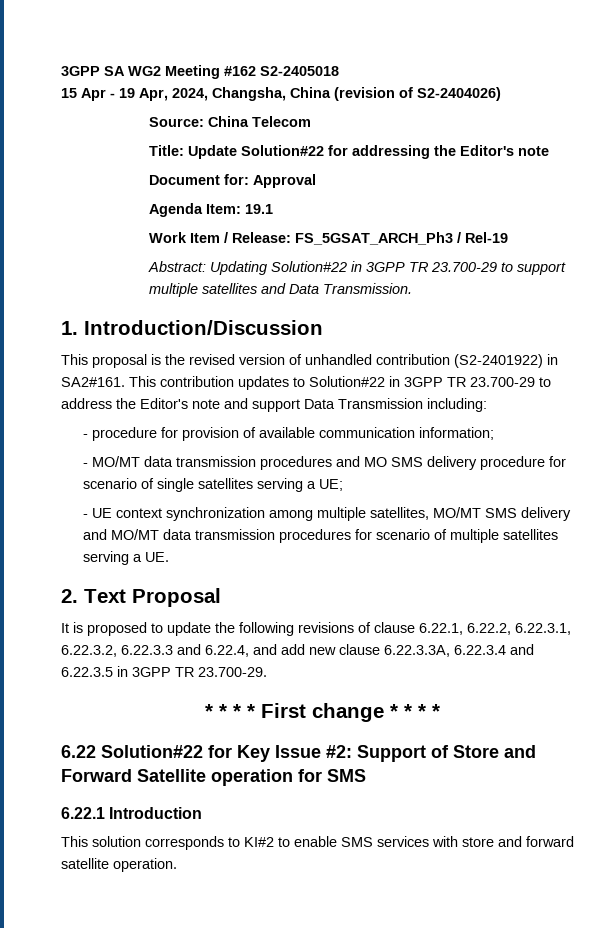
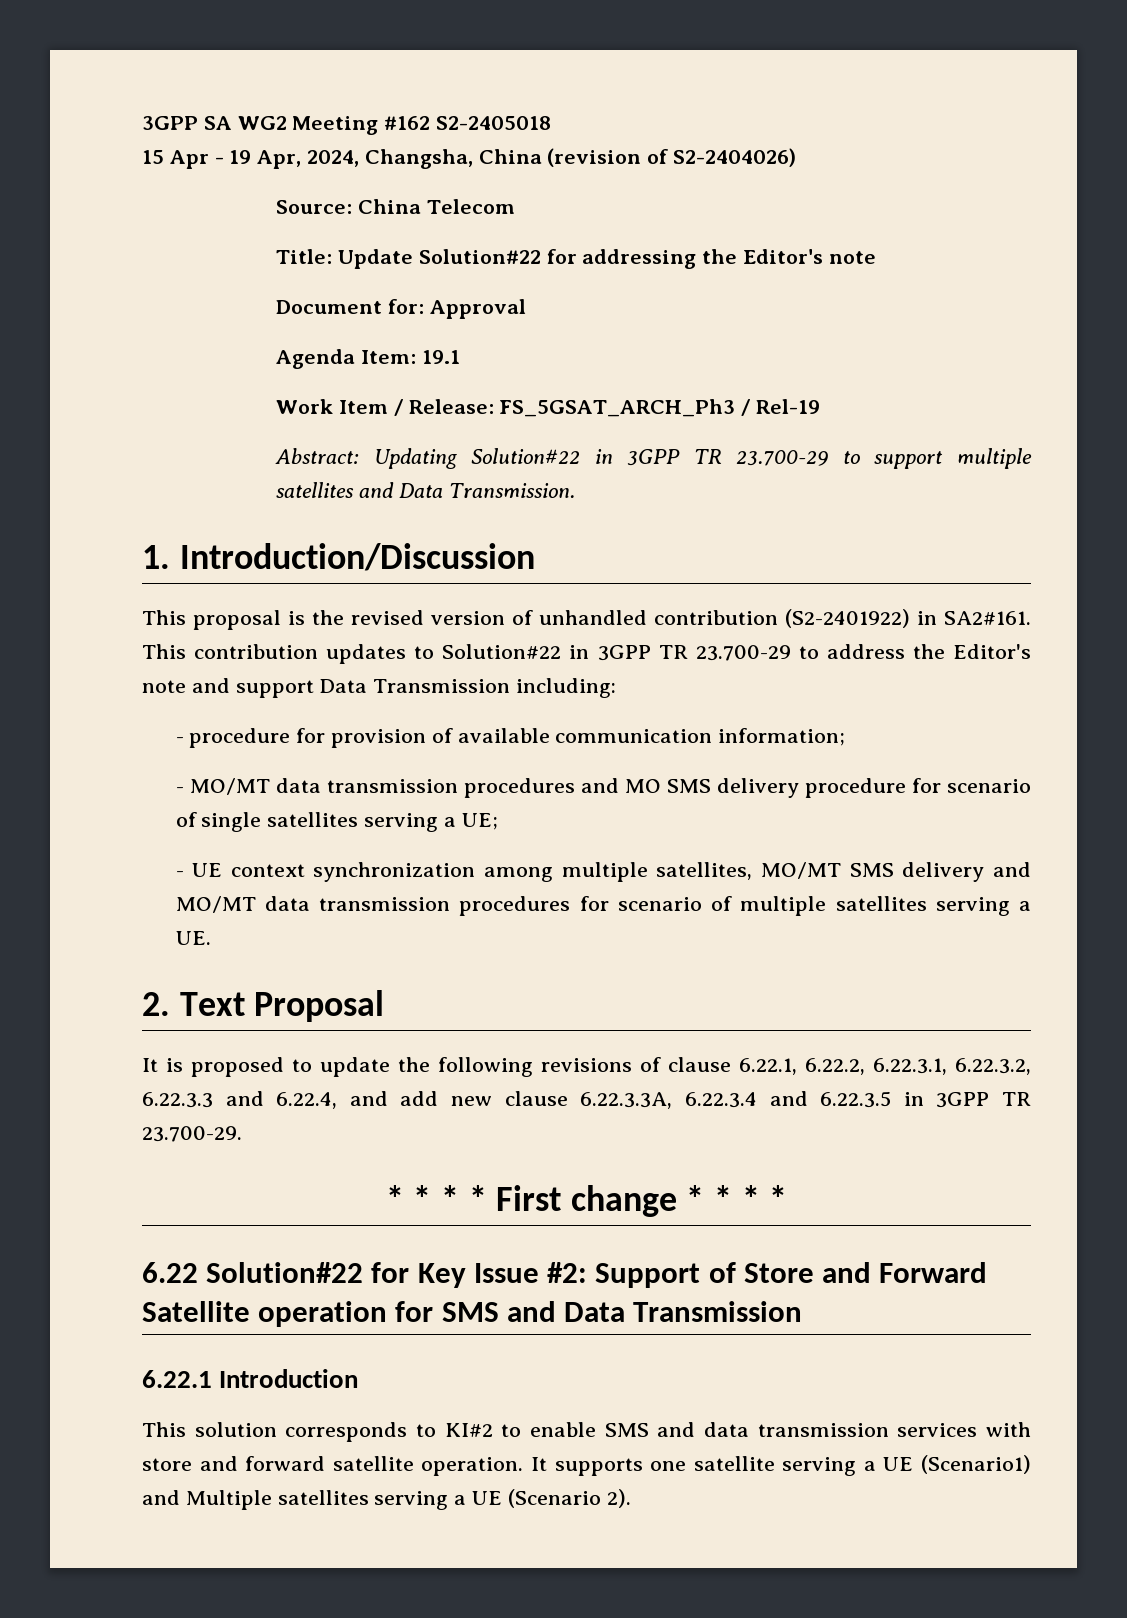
(366, 775) none -> [506,1301,803,1322] and Data Transmission
(373, 842) none -> [657,1422,889,1437] and data transmission
(177, 865) none -> [530,1455,1031,1476] [142,1489,631,1510] It supports one satellite serving a UE (Scenario1) and Multiple satellites serving a UE (Scenario 2).

